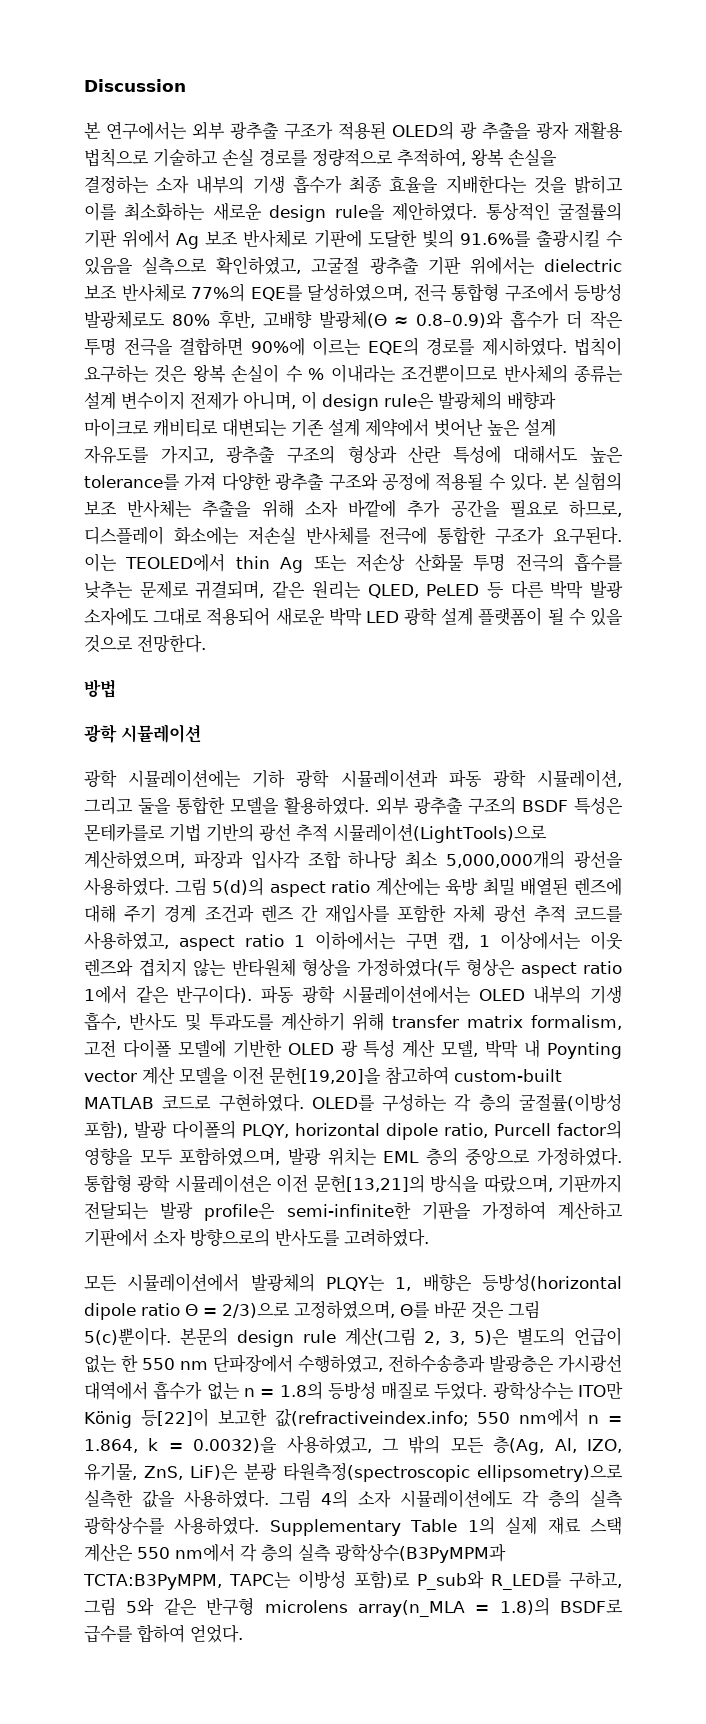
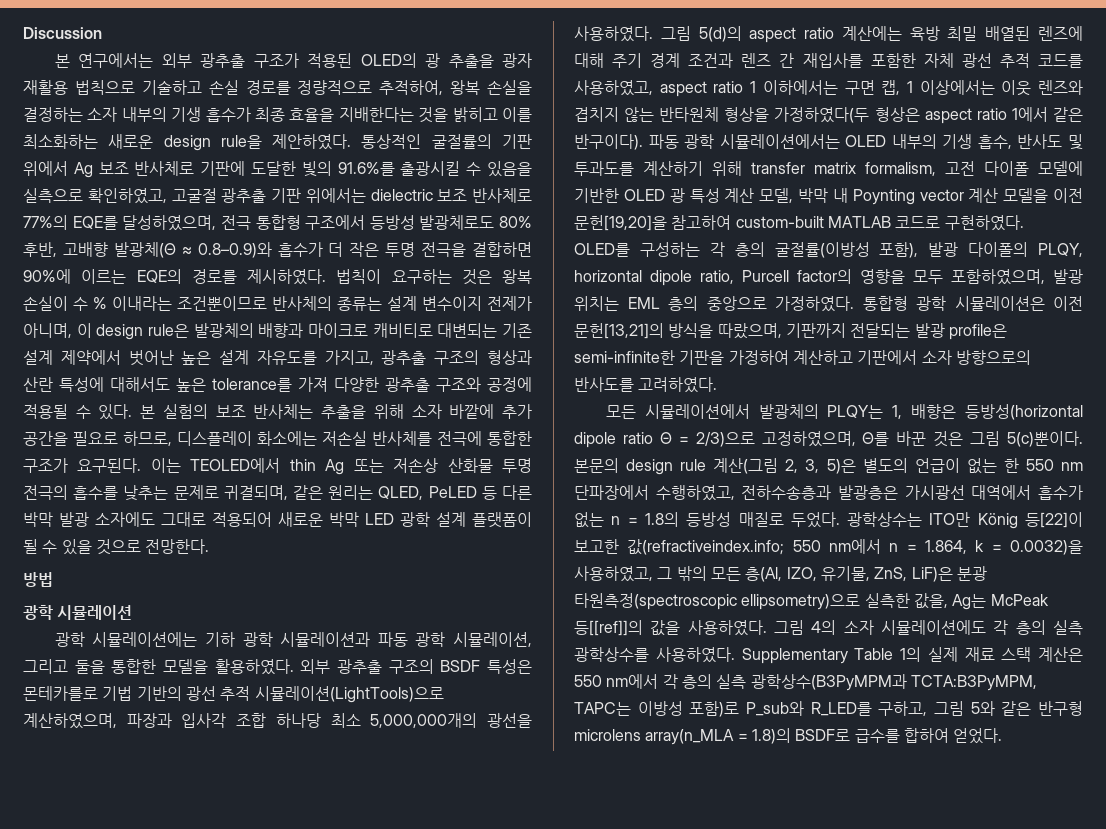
[493,1436,577,1455] 층(Ag, Al, -> [745,567,783,582] 층(Al,
(133, 1498) none -> [913,593,1049,610] [574,620,643,636] 값을, Ag는 McPeak 등[[ref]]의

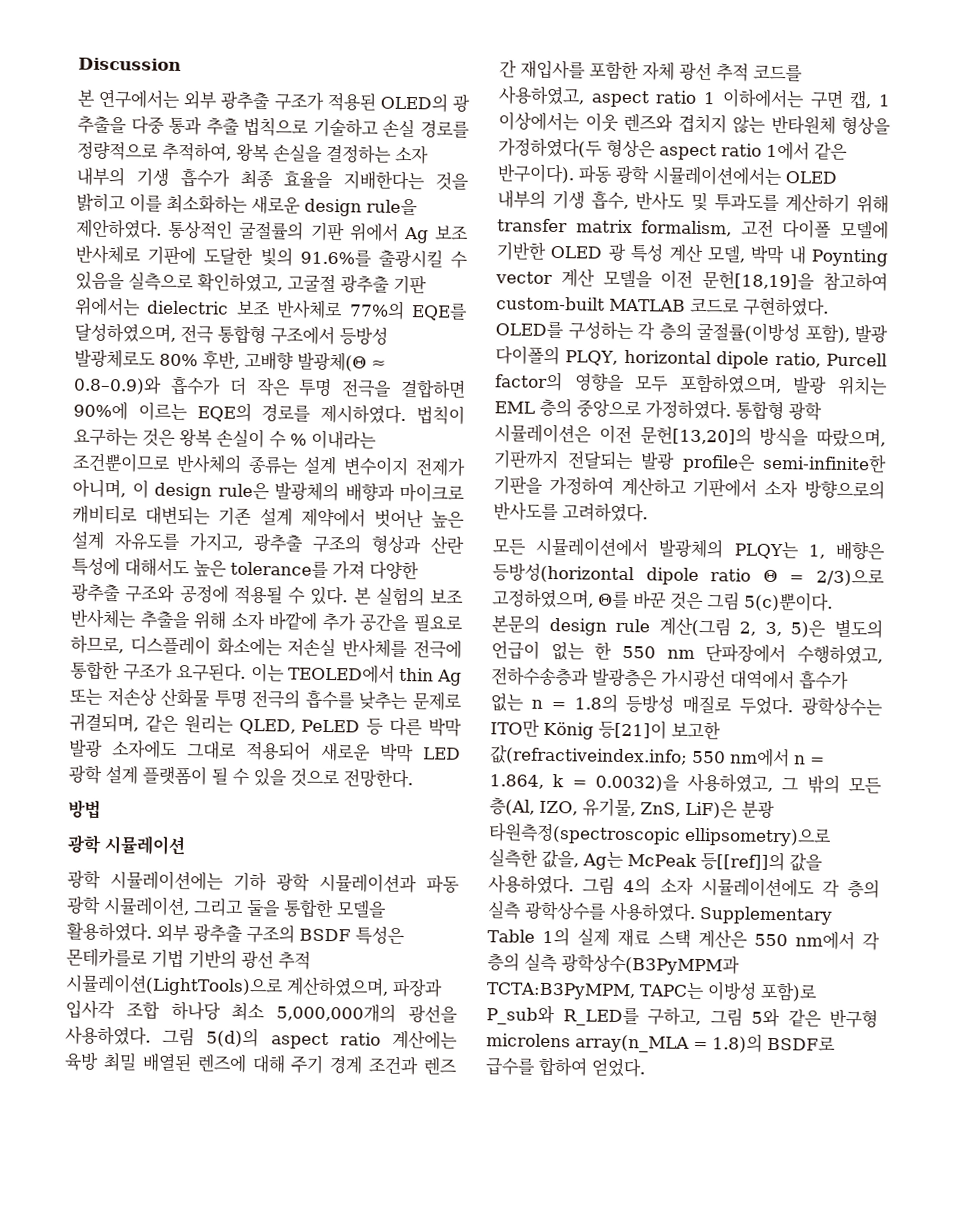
[501,53,532,68] [23,80,68,95] 광자 재활용 -> [130,116,240,136] 다중 통과 추출
[574,215,667,231] 문헌[19,20]을 -> [702,271,816,290] 문헌[18,19]을
[574,323,664,339] 문헌[13,21]의 -> [639,425,752,446] 문헌[13,20]의
[1025,512,1083,528] 등[22]이 -> [598,719,667,740] 등[21]이

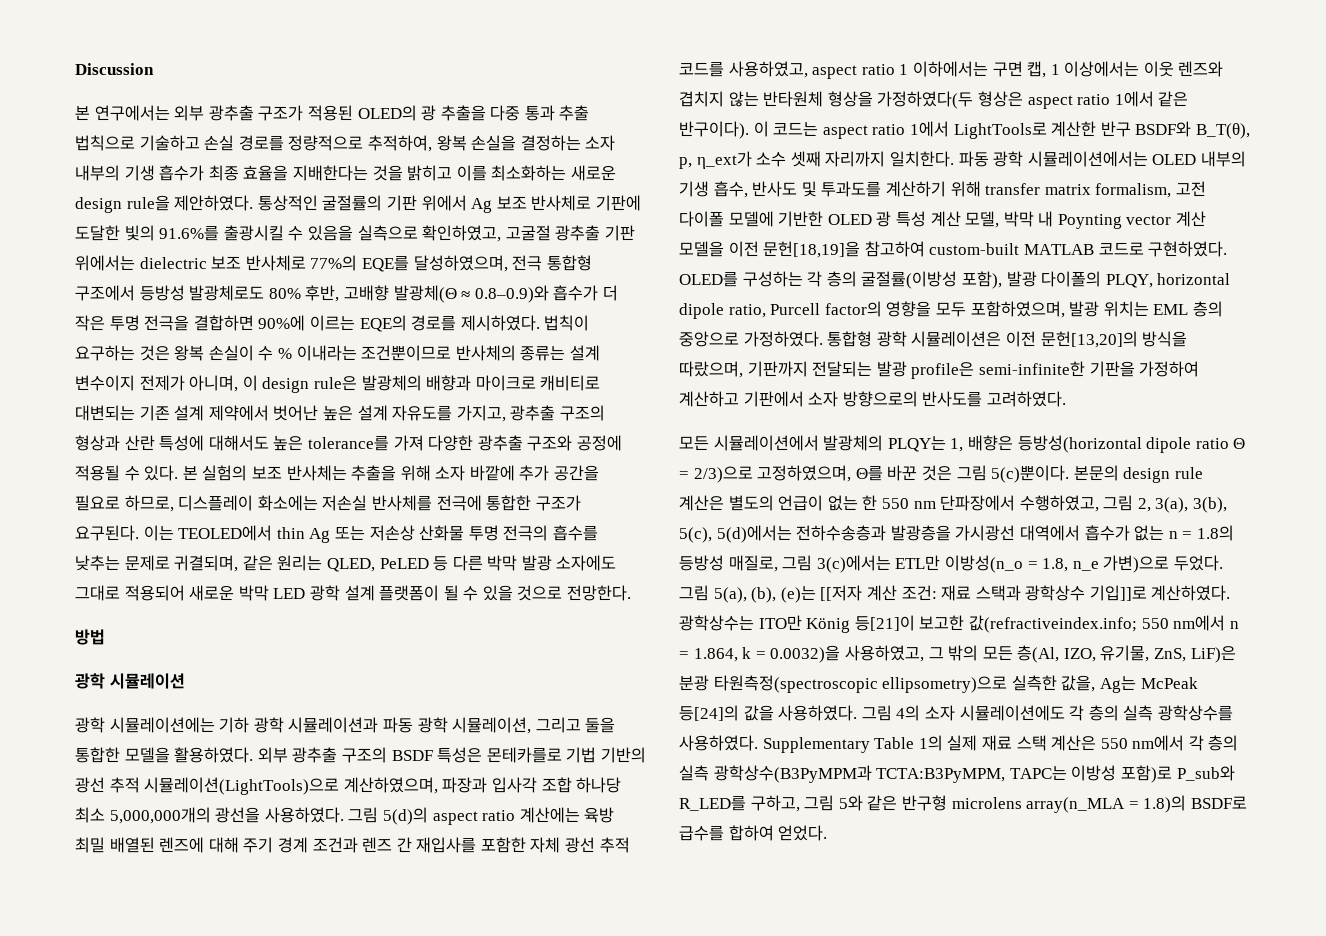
(575, 173) none -> [753,121,1250,139] [679,151,954,169] 이 코드는 aspect ratio 1에서 LightTools로 계산한 반구 BSDF와 B_T(θ), p, η_ext가 소수 셋째 자리까지 일치한다.
[658,616,827,638] 계산(그림 2, 3, 5)은 -> [679,495,724,511] 계산은
[491,666,658,687] 전하수송층과 발광층은 -> [1103,495,1228,513] [679,525,951,543] 그림 2, 3(a), 3(b), 5(c), 5(d)에서는 전하수송층과 발광층을
[682,694,794,716] 매질로 두었다. -> [728,555,1223,573] [679,585,1231,603] 매질로, 그림 3(c)에서는 ETL만 이방성(n_o = 1.8, n_e 가변)으로 두었다. 그림 5(a), (b), (e)는 [[저자 계산 조건: 재료 스택과 광학상수 기입]]로 계산하였다.
[699,851,785,872] 등[[ref]]의 -> [679,705,739,721] 등[24]의

